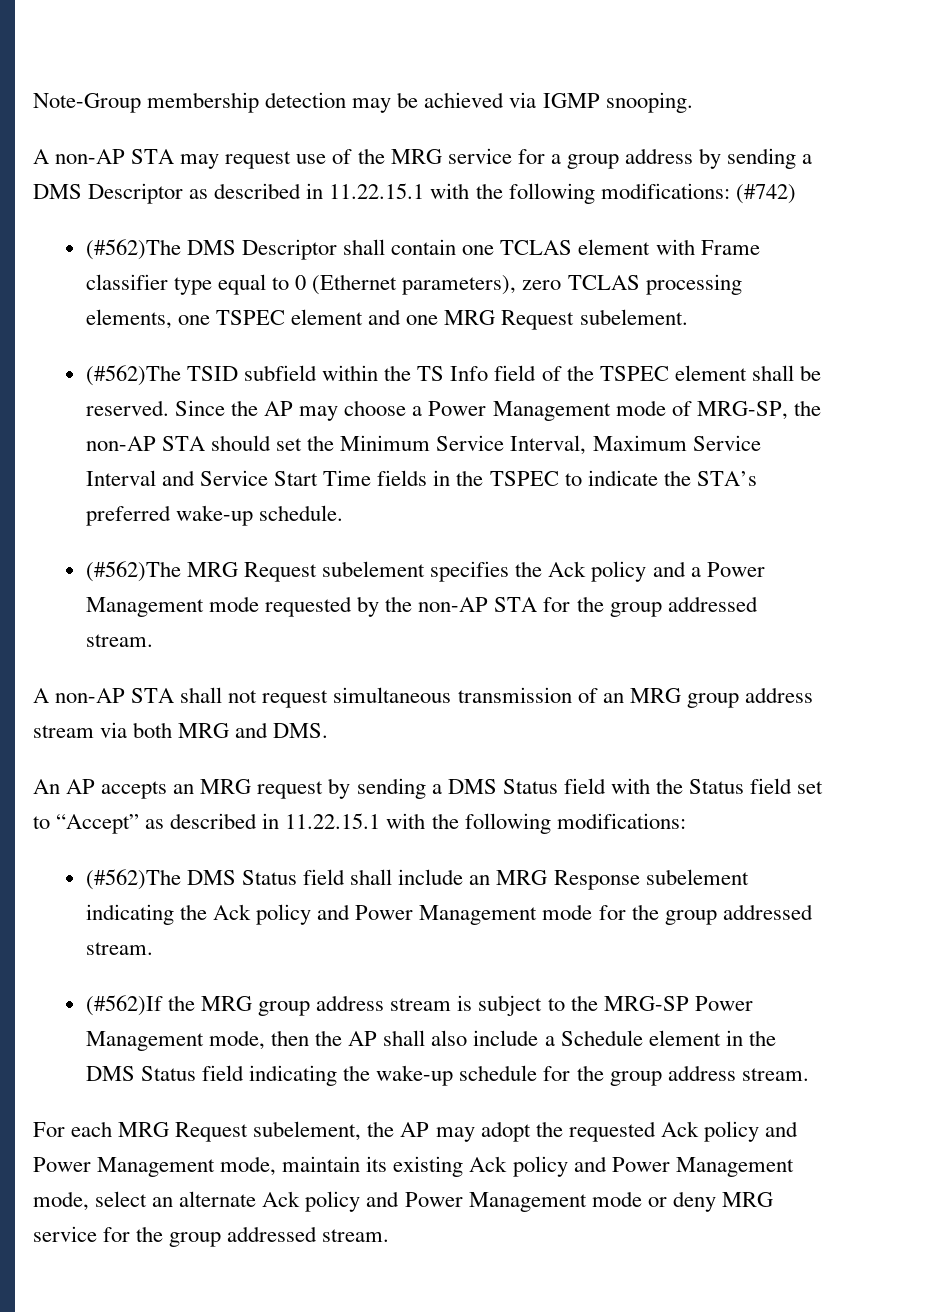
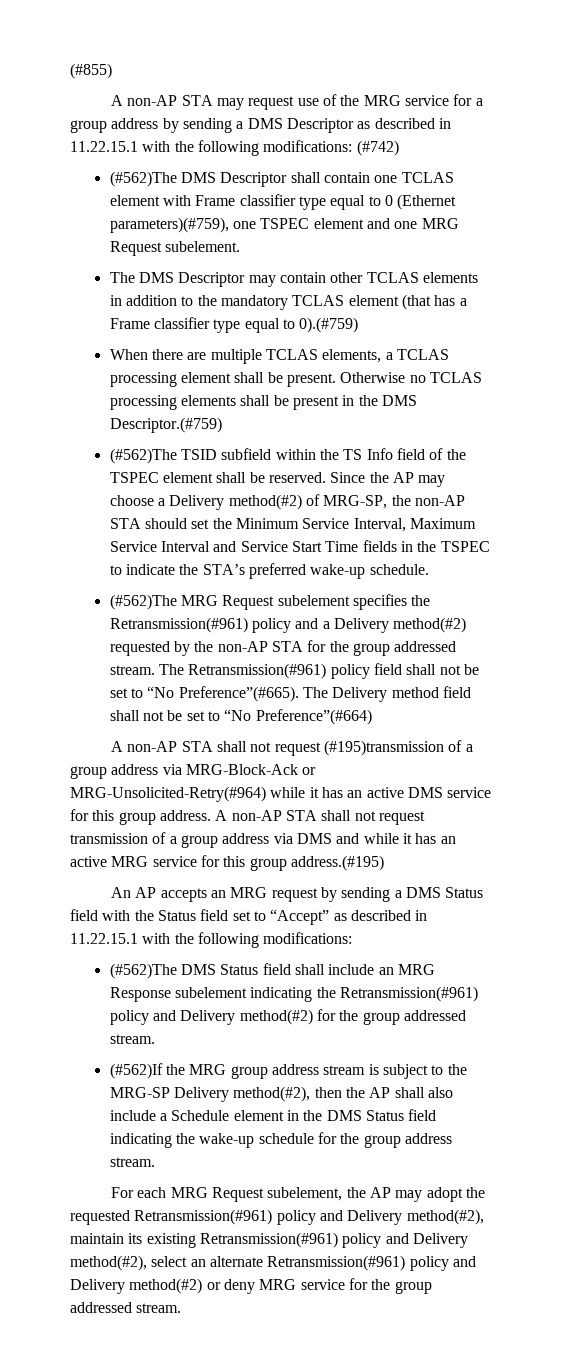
[33,92,693,113] Note-Group membership detection may be achieved via IGMP snooping. -> [70,63,112,79] (#855)
[402,274,742,295] [85,309,172,329] parameters), zero TCLAS processing elements, -> [109,217,229,233] parameters)(#759),
(688, 317) none -> [109,272,478,287] [109,294,467,310] [109,317,359,333] [109,349,449,364] [109,372,482,387] [109,395,417,410] [109,417,222,433] // The DMS Descriptor may contain other TCLAS elements in addition to the mandatory TCLAS element (that has a Frame classifier type equal to 0).(#759) // When there are multiple TCLAS elements, a TCLAS processing element shall be present. Otherwise no TCLAS processing elements shall be present in the DMS Descriptor.(#759)
[428,400,666,421] Power Management mode -> [169,494,302,510] Delivery method(#2)
[548,561,587,577] Ack -> [109,617,248,633] Retransmission(#961)
[706,562,765,577] [85,596,260,617] Power Management mode -> [334,617,467,633] Delivery method(#2)
[33,687,813,708] [33,722,329,738] // A non-AP STA shall not request simultaneous transmission of an MRG group address stream via both MRG and DMS. -> [159,663,479,679] [109,686,471,702] [109,709,372,725] [111,740,473,756] [70,764,317,779] [70,786,492,802] [70,809,425,825] [70,832,456,848] [70,855,384,871] The Retransmission(#961) policy field shall not be set to “No Preference”(#665). The Delivery method field shall not be set to “No Preference”(#664) // A non-AP STA shall not request (#195)transmission of a group address via MRG-Block-Ack or MRG-Unsolicited-Retry(#964) while it has an active DMS service for this group address. A non-AP STA shall not request transmission of a group address via DMS and while it has an active MRG service for this group address.(#195)
[213,904,593,925] Ack policy and Power Management mode -> [340,986,479,1002] [109,1009,313,1025] Retransmission(#961) policy and Delivery method(#2)
[694,996,753,1011] [85,1030,266,1051] Power Management mode, -> [174,1086,311,1102] Delivery method(#2),
[660,1121,798,1142] [33,1156,277,1177] Ack policy and Power Management mode, -> [134,1209,484,1225] Retransmission(#961) policy and Delivery method(#2),
[469,1156,794,1177] [33,1191,89,1211] Ack policy and Power Management mode, -> [199,1232,468,1248] [70,1255,147,1271] Retransmission(#961) policy and Delivery method(#2),
[262,1191,642,1212] Ack policy and Power Management mode -> [267,1255,476,1271] [70,1278,203,1294] Retransmission(#961) policy and Delivery method(#2)

